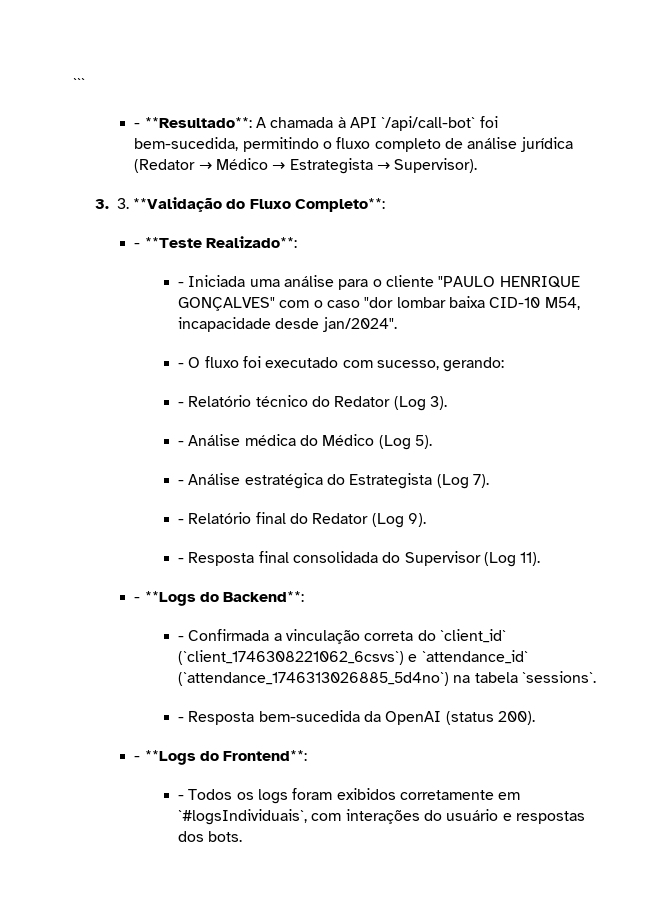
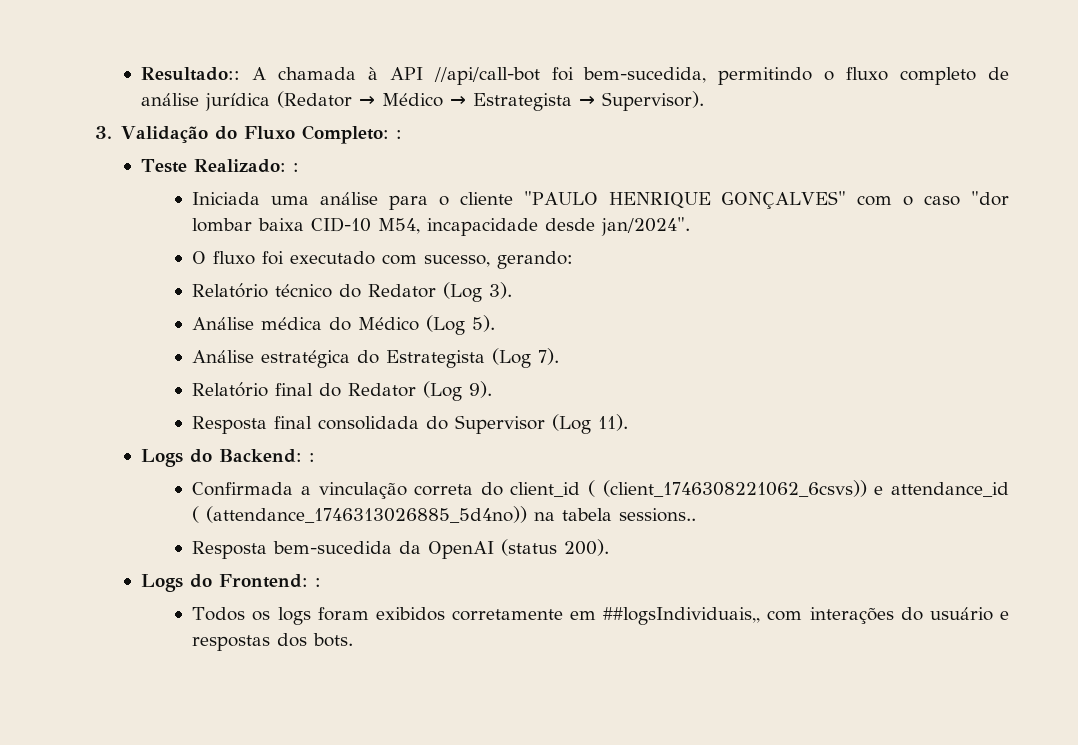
[73,78,85,89] [134,117,252,128] ``` // - **Resultado**: -> [141,67,241,81] Resultado::
[381,116,476,131] `/api/call-bot` -> [433,67,540,85] //api/call-bot
[116,197,386,212] [134,236,297,248] [177,282,184,287] 3. **Validação do Fluxo Completo**: // - **Teste Realizado**: // - -> [121,125,403,144] [141,159,300,173] Validação do Fluxo Completo: : // Teste Realizado: : //
[177,363,184,368] - -> (691, 226) none
[177,402,184,407] - -> (574, 260) none
[177,441,184,446] - -> (513, 290) none
[177,480,184,485] - -> (496, 323) none
[177,519,184,524] - -> (560, 356) none
[177,558,184,563] - -> (493, 389) none
[134,591,305,606] [177,636,184,641] - **Logs do Backend**: // - -> [141,449,316,467] Logs do Backend: : //
[439,629,506,643] [177,650,528,665] [177,671,596,686] [177,717,184,722] `client_id` (`client_1746308221062_6csvs`) e `attendance_id` (`attendance_1746313026885_5d4no`) na tabela `sessions`. // - -> [510,480,1010,497] [192,506,697,523] client_id ( (client_1746308221062_6csvs)) e attendance_id ( (attendance_1746313026885_5d4no)) na tabela sessions.. //
[134,750,308,765] [177,795,184,800] - **Logs do Frontend**: // - -> [141,574,322,592] Logs do Frontend: : //
[177,809,307,825] `#logsIndividuais`, -> [603,607,761,625] ##logsIndividuais,,

